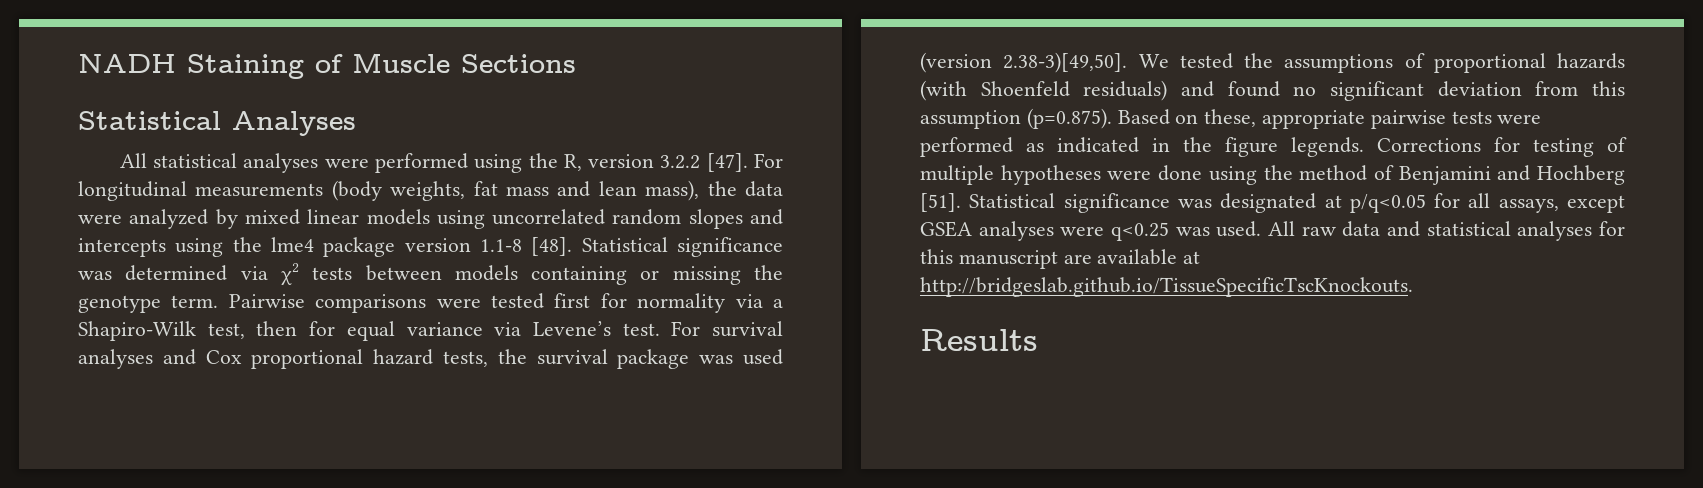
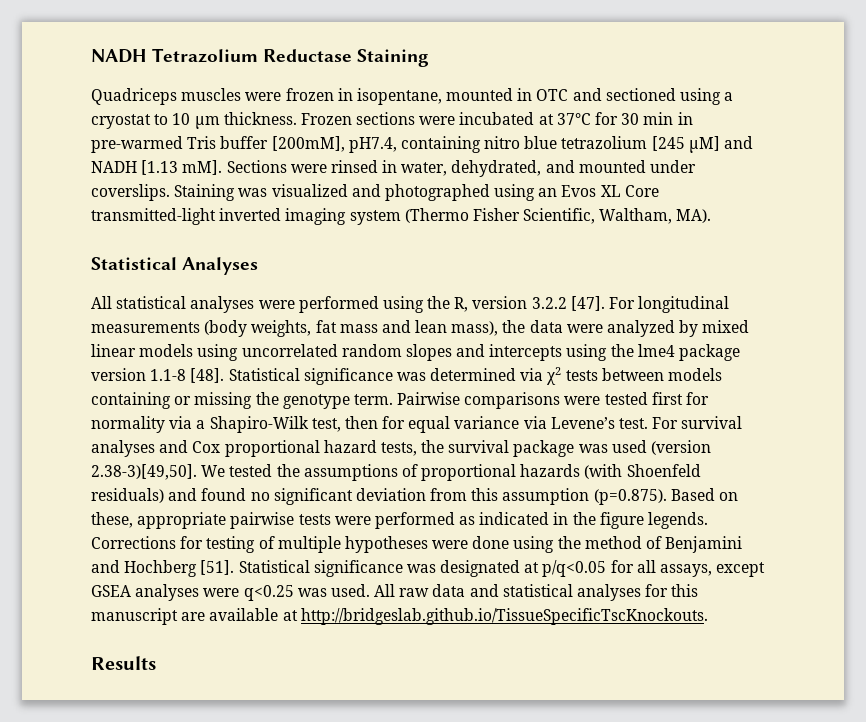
[78,53,576,79] NADH Staining of Muscle Sections -> [91,48,430,67] [91,88,734,105] [91,112,693,129] [91,136,754,153] [91,160,697,177] [91,184,659,201] [91,208,712,225] NADH Tetrazolium Reductase Staining // Quadriceps muscles were frozen in isopentane, mounted in OTC and sectioned using a cryostat to 10 µm thickness. Frozen sections were incubated at 37°C for 30 min in pre-warmed Tris buffer [200mM], pH7.4, containing nitro blue tetrazolium [245 µM] and NADH [1.13 mM]. Sections were rinsed in water, dehydrated, and mounted under coverslips. Staining was visualized and photographed using an Evos XL Core transmitted-light inverted imaging system (Thermo Fisher Scientific, Waltham, MA).

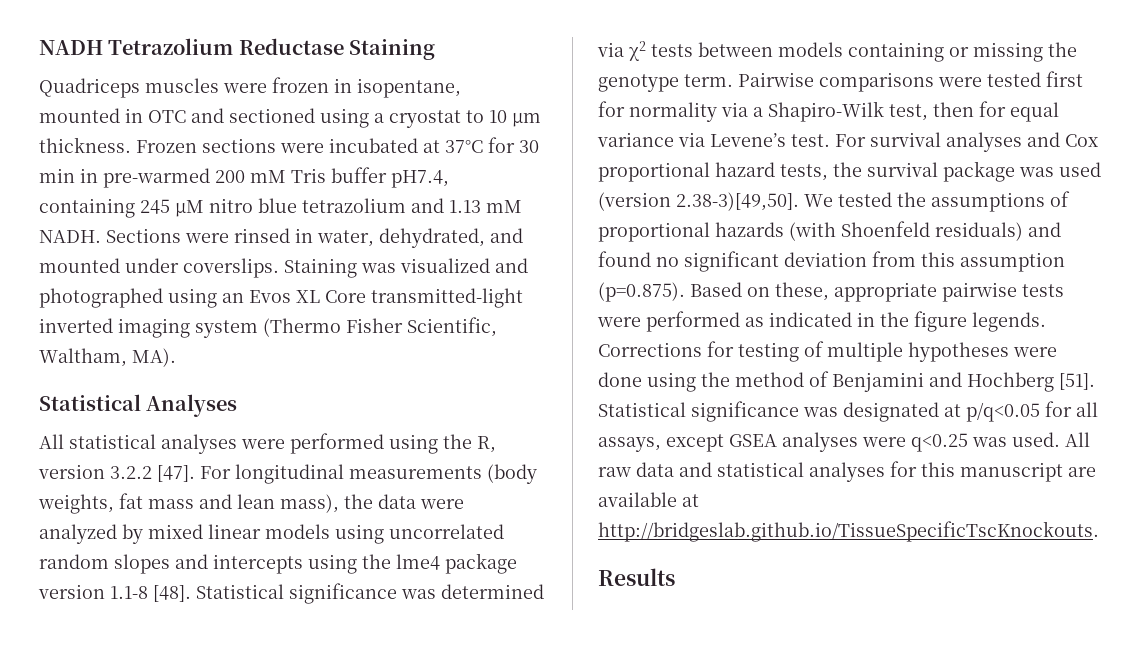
(183, 144) none -> [215,170,286,183] 200 mM
[271,136,345,152] [200mM], -> (387, 175) none
(481, 144) none -> [140,199,204,217] 245 µM
[651,136,754,153] [91,160,223,175] [245 µM] and NADH [1.13 mM]. -> [411,198,522,213] [39,230,101,243] and 1.13 mM NADH.

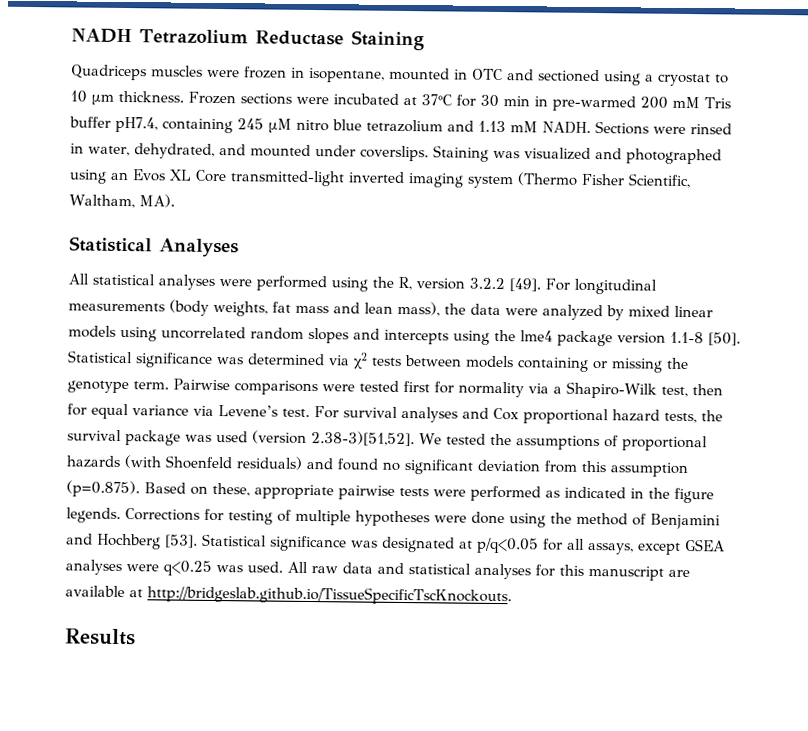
[157,465,195,482] [47]. -> [509,278,541,292] [49].
[153,585,191,602] [48]. -> [708,332,741,346] [50].
[676,192,799,211] 2.38-3)[49,50]. -> [311,431,415,447] 2.38-3)[51,52].
[1059,373,1095,390] [51]. -> [165,534,198,548] [53].

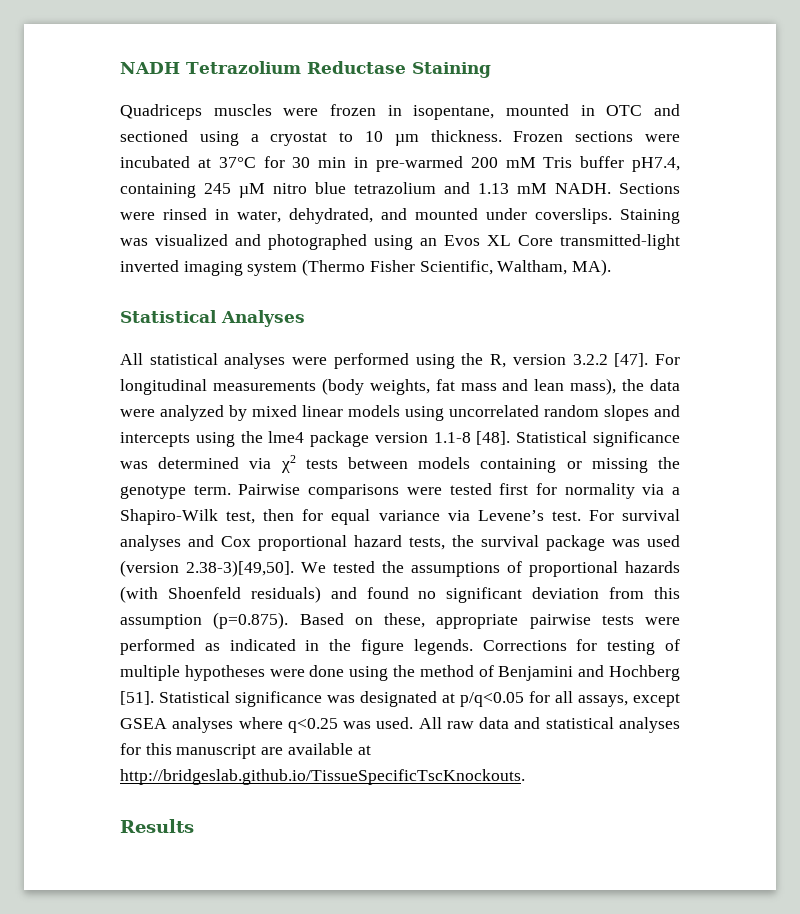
[509,278,541,292] [49]. -> [614,353,649,367] [47].
[708,332,741,346] [50]. -> [476,431,511,445] [48].
[311,431,415,447] 2.38-3)[51,52]. -> [186,560,294,577] 2.38-3)[49,50].
[165,534,198,548] [53]. -> [120,691,154,705] [51].
[126,564,159,572] were -> [238,717,283,729] where

